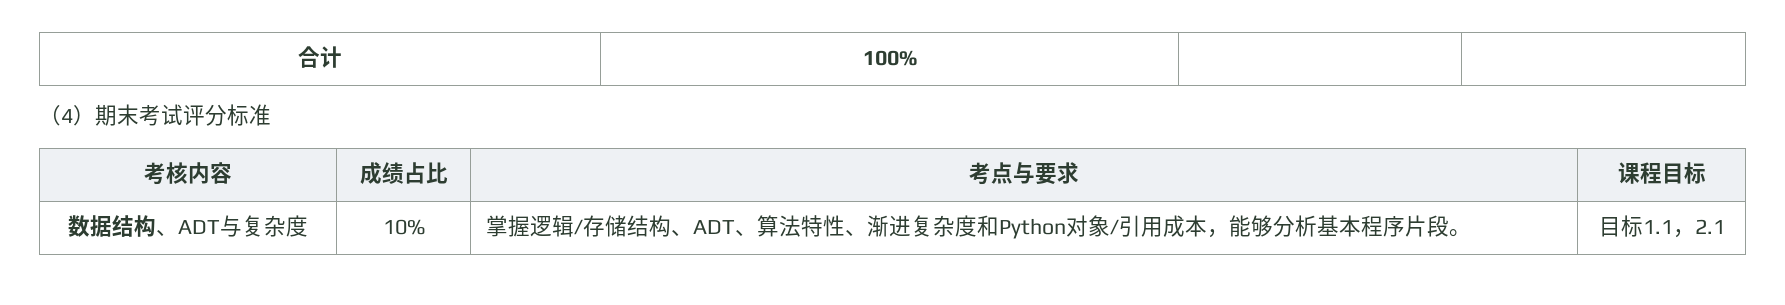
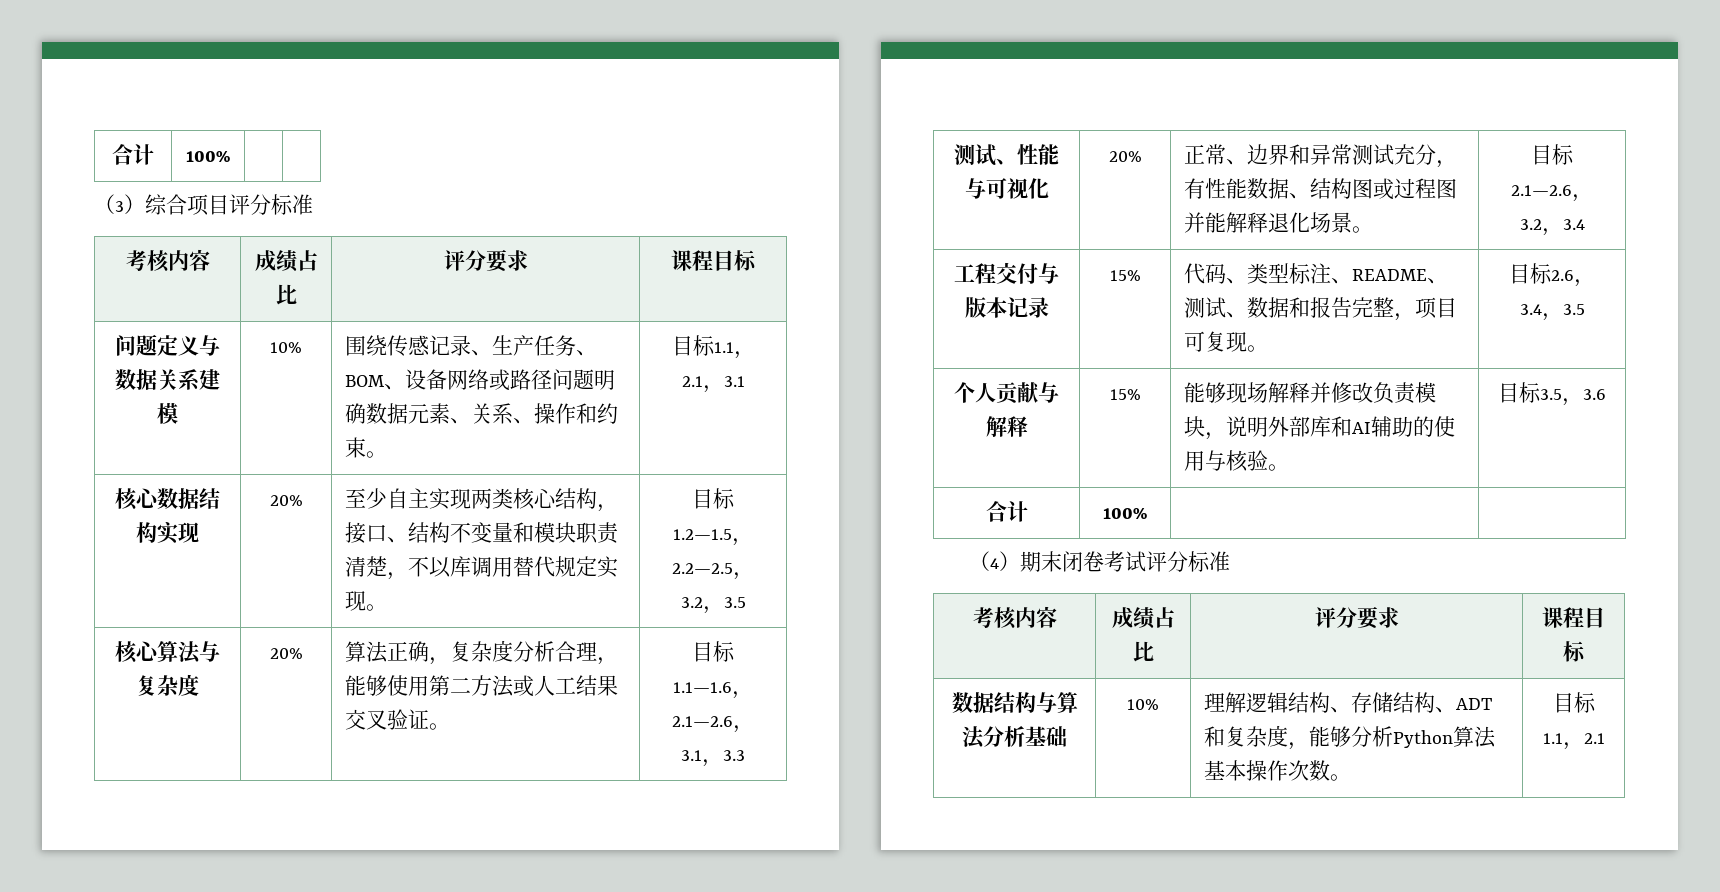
[298,46,342,68] [862,50,917,66] 合计 | 100% | | -> [112,144,154,165] [186,151,230,162] [94,194,313,216] [125,249,210,273] [254,250,318,272] [275,284,297,305] [443,249,528,272] [671,250,757,271] [115,334,220,356] [115,369,220,391] [157,403,178,424] [270,342,302,353] [344,335,597,356] [344,369,615,391] [344,403,618,424] [344,437,387,458] [671,335,755,359] [681,376,745,393] [115,488,220,511] [136,522,199,544] [269,495,303,506] [344,488,618,512] [344,522,619,544] [344,556,618,580] [344,591,387,611] [692,488,735,509] [673,529,753,546] [672,563,754,580] [680,597,746,614] [115,641,220,664] [136,674,199,696] [269,648,303,659] [344,640,618,665] [344,675,618,697] [344,709,450,730] [692,641,735,662] [673,682,753,699] [672,716,754,733] [681,750,745,767] [954,144,1059,166] [964,178,1049,199] [1108,151,1142,162] [1183,144,1457,168] [1183,178,1457,200] [1183,212,1373,233] [1531,144,1574,165] [1511,185,1593,202] [1519,219,1585,236] [954,262,1059,284] [964,297,1049,318] [1109,270,1141,281] [1183,263,1448,284] [1183,297,1457,321] [1183,331,1268,352] [1509,263,1595,287] [1519,304,1585,321] [954,382,1059,405] [985,416,1028,437] [1109,389,1141,400] [1183,382,1436,404] [1183,416,1455,440] [1183,450,1289,472] [1498,382,1606,406] [985,501,1028,522] [1103,508,1147,519] 合计 | 100% | | // （3）综合项目评分标准 // 考核内容 | 成绩占比 | 评分要求 | 课程目标 // 问题定义与数据关系建模 | 10% | 围绕传感记录、生产任务、BOM、设备网络或路径问题明确数据元素、关系、操作和约束。 | 目标1.1，2.1，3.1 // 核心数据结构实现 | 20% | 至少自主实现两类核心结构，接口、结构不变量和模块职责清楚，不以库调用替代规定实现。 | 目标1.2—1.5，2.2—2.5，3.2，3.5 // 核心算法与复杂度 | 20% | 算法正确，复杂度分析合理，能够使用第二方法或人工结果交叉验证。 | 目标1.1—1.6，2.1—2.6，3.1，3.3 // 测试、性能与可视化 | 20% | 正常、边界和异常测试充分，有性能数据、结构图或过程图并能解释退化场景。 | 目标2.1—2.6，3.2，3.4 // 工程交付与版本记录 | 15% | 代码、类型标注、README、测试、数据和报告完整，项目可复现。 | 目标2.6，3.4，3.5 // 个人贡献与解释 | 15% | 能够现场解释并修改负责模块，说明外部库和AI辅助的使用与核验。 | 目标3.5，3.6 // 合计 | 100% | |
(139, 115) none -> [1061,551,1104,572] 闭卷
[969,162,1035,185] 考点与 -> [1314,607,1357,628] 评分
[156,215,308,237] [382,219,425,235] [485,215,1449,239] 、ADT与复杂度 | 10% | 掌握逻辑/存储结构、ADT、算法特性、渐进复杂度和Python对象/引用成本，能够分析基本程序片段 -> [1035,692,1078,713] [962,726,1067,749] [1127,699,1159,710] [1203,692,1492,713] [1203,725,1496,750] [1203,760,1330,781] 与算法分析基础 | 10% | 理解逻辑结构、存储结构、ADT和复杂度，能够分析Python算法基本操作次数

